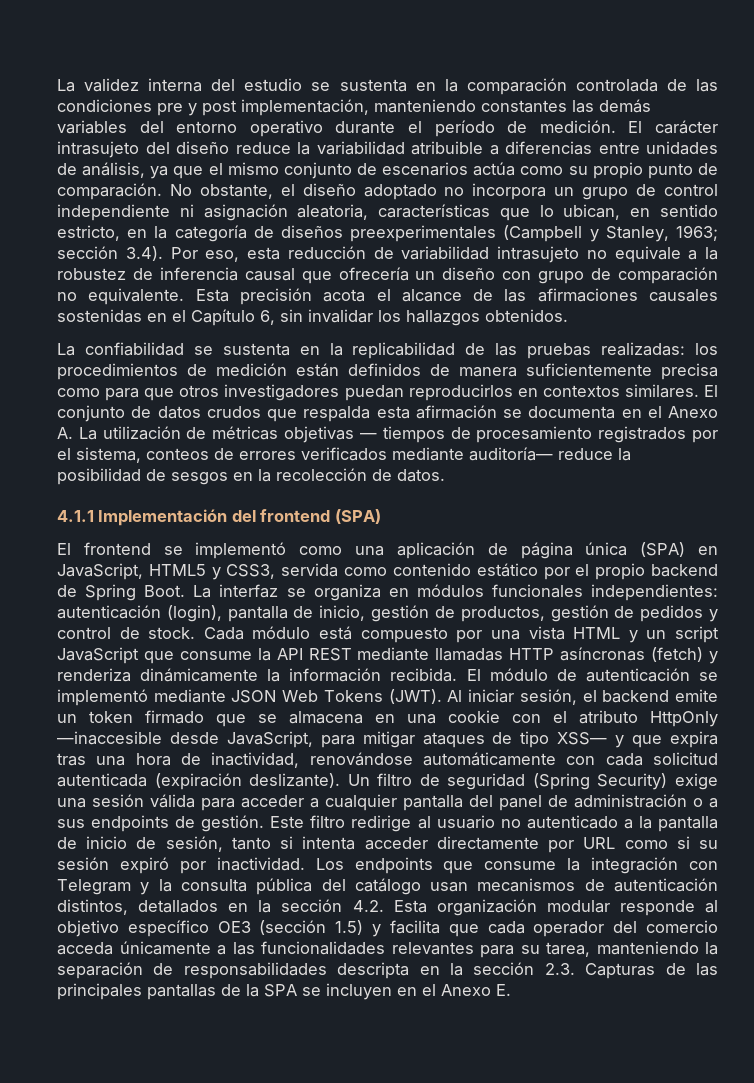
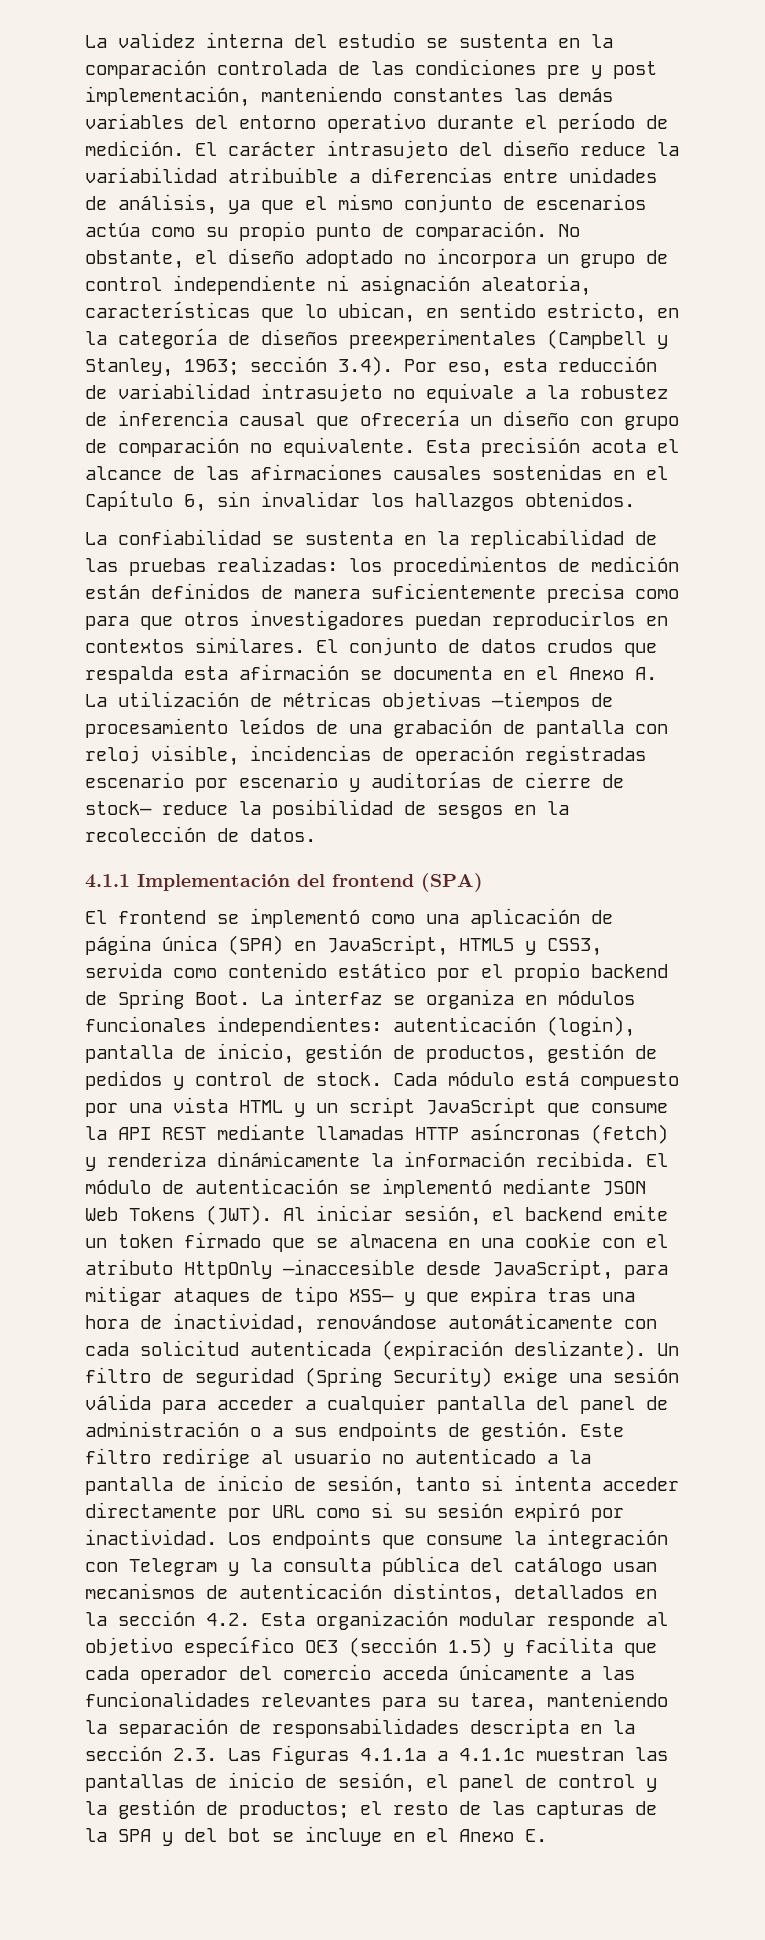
[359,426,719,443] [57,447,553,463] — tiempos de procesamiento registrados por el sistema, conteos de errores verificados mediante auditoría— -> [492,691,613,711] [85,717,668,738] [85,745,646,766] [85,771,624,792] [85,801,152,815] —tiempos de procesamiento leídos de una grabación de pantalla con reloj visible, incidencias de operación registradas escenario por escenario y auditorías de cierre de stock—
[585,963,718,979] [57,983,392,1000] Capturas de las principales pantallas de la SPA se incluyen -> [228,1745,668,1765] [85,1772,657,1793] [85,1799,657,1819] [85,1826,382,1846] Las Figuras 4.1.1a a 4.1.1c muestran las pantallas de inicio de sesión, el panel de control y la gestión de productos; el resto de las capturas de la SPA y del bot se incluye

